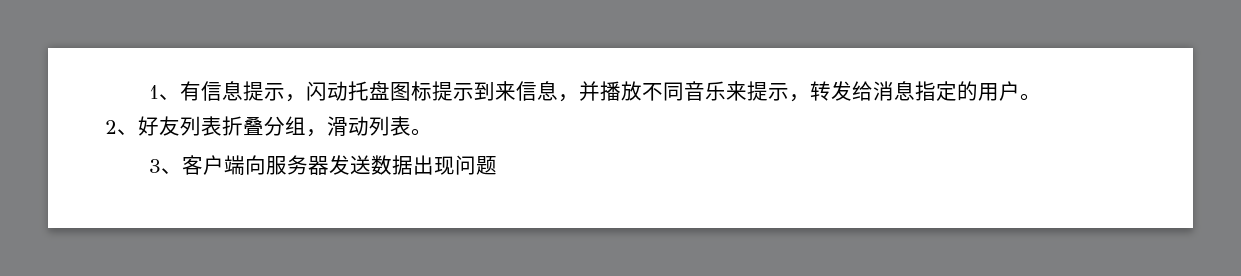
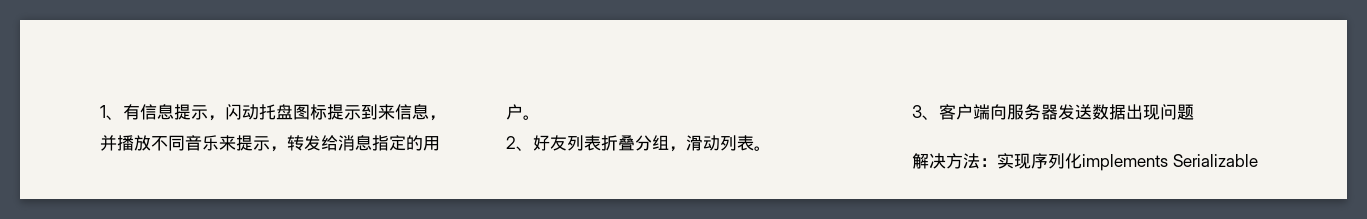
(498, 165) none -> [912,153,1258,171] // 解决方法：实现序列化implements Serializable

